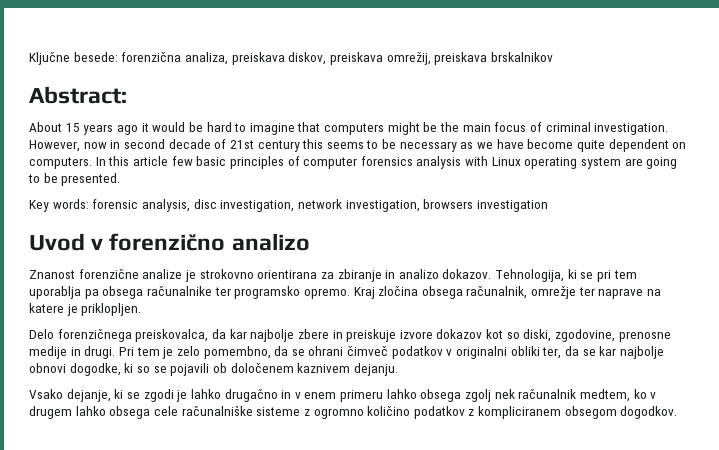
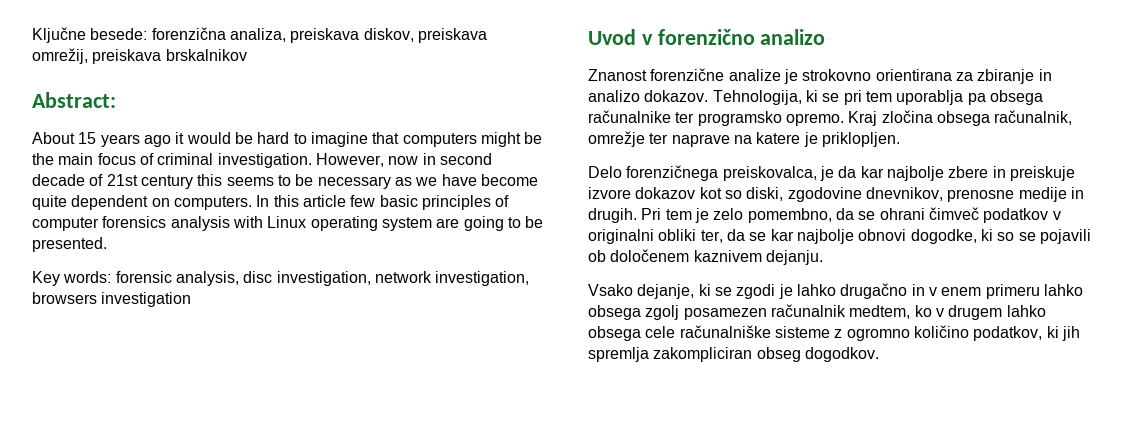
(209, 335) none -> [819,166,834,181] je
[555,329,616,342] zgodovine, -> [787,187,943,202] zgodovine dnevnikov,
[84,346,116,359] drugi. -> [588,208,637,223] drugih.
[494,389,515,399] nek -> [683,308,767,320] posamezen
[413,406,617,419] podatkov z kompliciranem obsegom -> [973,326,1080,341] [588,347,801,362] podatkov, ki jih spremlja zakompliciran obseg

